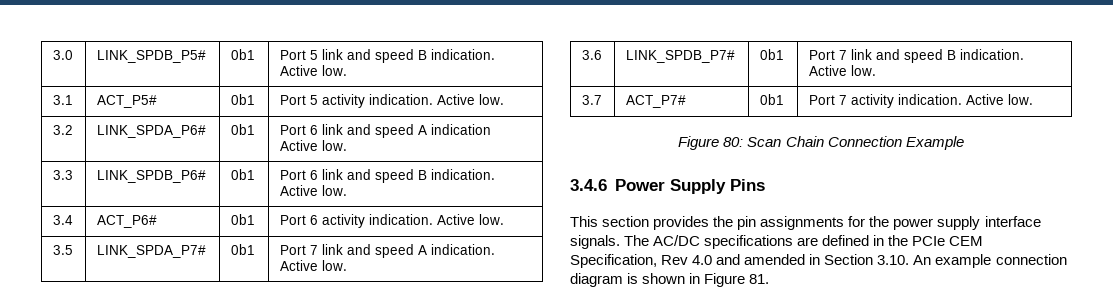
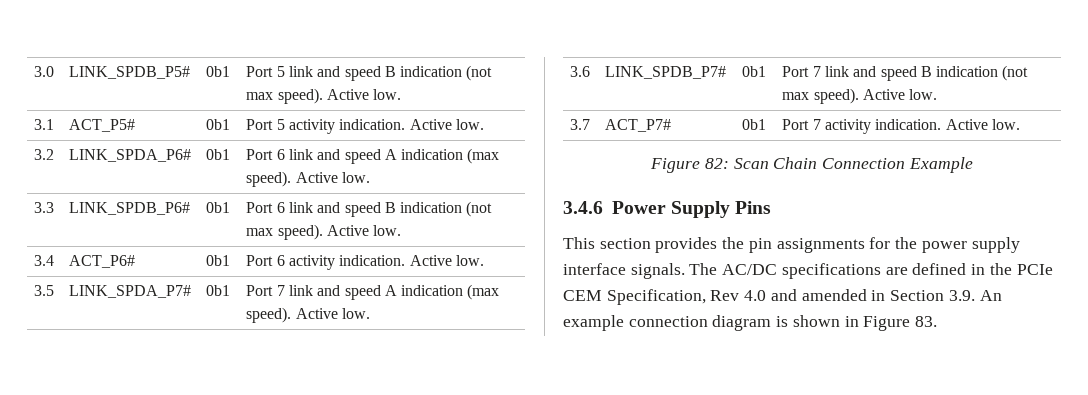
[430,49,495,60] indication. -> [400,65,493,81] [246,88,323,104] indication (not max speed).
(491, 129) none -> [467,148,500,164] [246,171,292,187] (max speed).
[430,169,495,180] indication. -> [400,201,493,217] [246,224,323,240] indication (not max speed).
[430,244,495,255] indication. -> [401,284,500,300] [246,307,292,323] indication (max speed).
[959,49,1024,60] indication. -> [936,65,1029,81] [782,88,859,104] indication (not max speed).
[723,137,744,147] 80: -> [704,158,729,169] 82:
[877,255,910,265] 3.10. -> [948,290,975,301] 3.9.
[749,274,770,284] 81. -> [915,316,938,327] 83.

